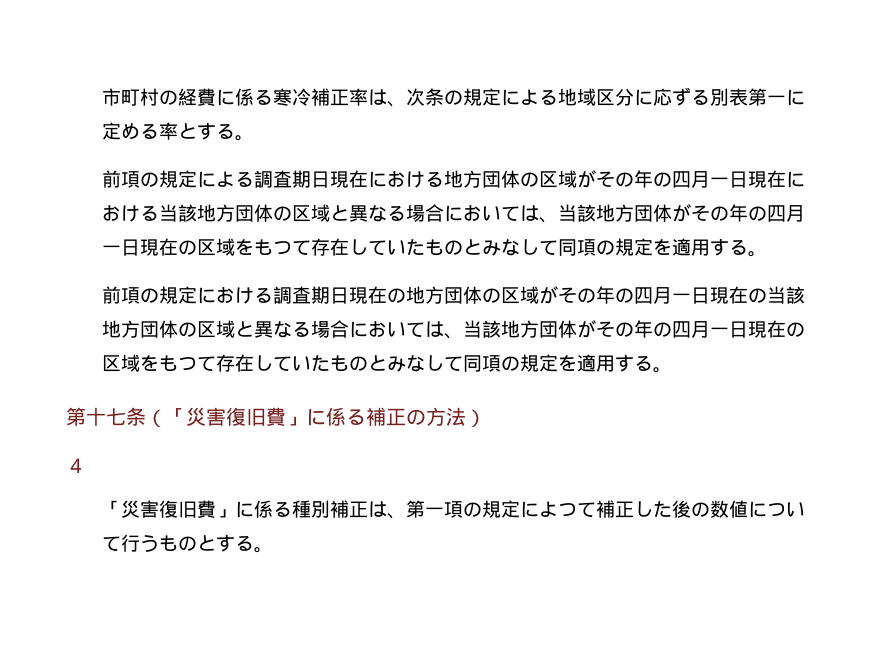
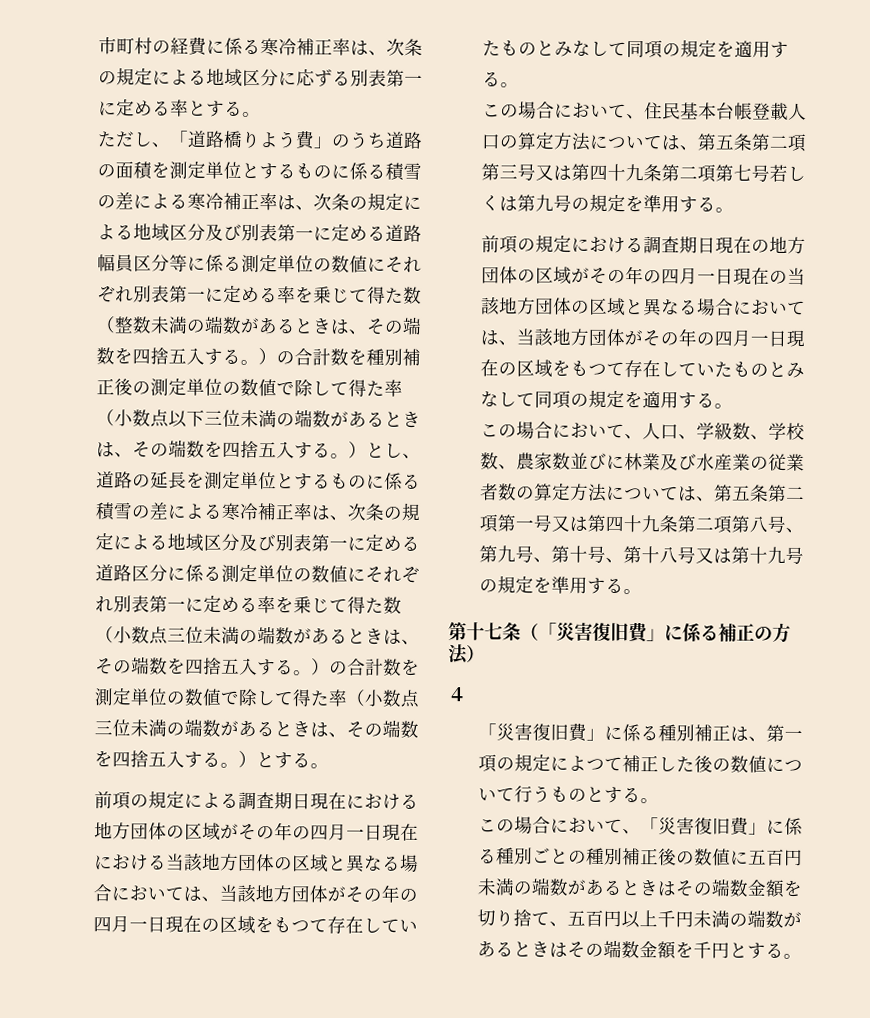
(255, 138) none -> [97,130,424,150] [97,160,423,181] [97,192,423,211] [97,223,423,242] [97,254,423,274] [97,284,423,304] [96,315,423,335] [96,347,422,366] [96,377,404,397] [96,409,422,428] [96,439,422,459] [96,470,422,490] [95,502,422,521] [95,532,421,552] [95,563,421,583] [95,594,403,614] [95,626,421,645] [95,656,421,676] [94,687,421,708] [94,718,420,738] [94,750,330,769] // ただし、「道路橋りよう費」のうち道路の面積を測定単位とするものに係る積雪の差による寒冷補正率は、次条の規定による地域区分及び別表第一に定める道路幅員区分等に係る測定単位の数値にそれぞれ別表第一に定める率を乗じて得た数（整数未満の端数があるときは、その端数を四捨五入する。）の合計数を種別補正後の測定単位の数値で除して得た率（小数点以下三位未満の端数があるときは、その端数を四捨五入する。）とし、道路の延長を測定単位とするものに係る積雪の差による寒冷補正率は、次条の規定による地域区分及び別表第一に定める道路区分に係る測定単位の数値にそれぞれ別表第一に定める率を乗じて得た数（小数点三位未満の端数があるときは、その端数を四捨五入する。）の合計数を測定単位の数値で除して得た率（小数点三位未満の端数があるときは、その端数を四捨五入する。）とする。
(768, 254) none -> [482,101,808,121] [481,131,808,153] [481,163,807,183] [481,193,735,213] // この場合において、住民基本台帳登載人口の算定方法については、第五条第二項第三号又は第四十九条第二項第七号若しくは第九号の規定を準用する。
(673, 370) none -> [480,421,806,441] [480,452,806,472] [480,482,806,502] [479,514,805,534] [479,545,805,565] [479,575,643,595] // この場合において、人口、学級数、学校数、農家数並びに林業及び水産業の従業者数の算定方法については、第五条第二項第一号又は第四十九条第二項第八号、第九号、第十号、第十八号又は第十九号の規定を準用する。
(274, 550) none -> [478,816,804,836] [478,847,804,866] [477,877,803,898] [477,909,803,929] [477,939,803,960] // この場合において、「災害復旧費」に係る種別ごとの種別補正後の数値に五百円未満の端数があるときはその端数金額を切り捨て、五百円以上千円未満の端数があるときはその端数金額を千円とする。

